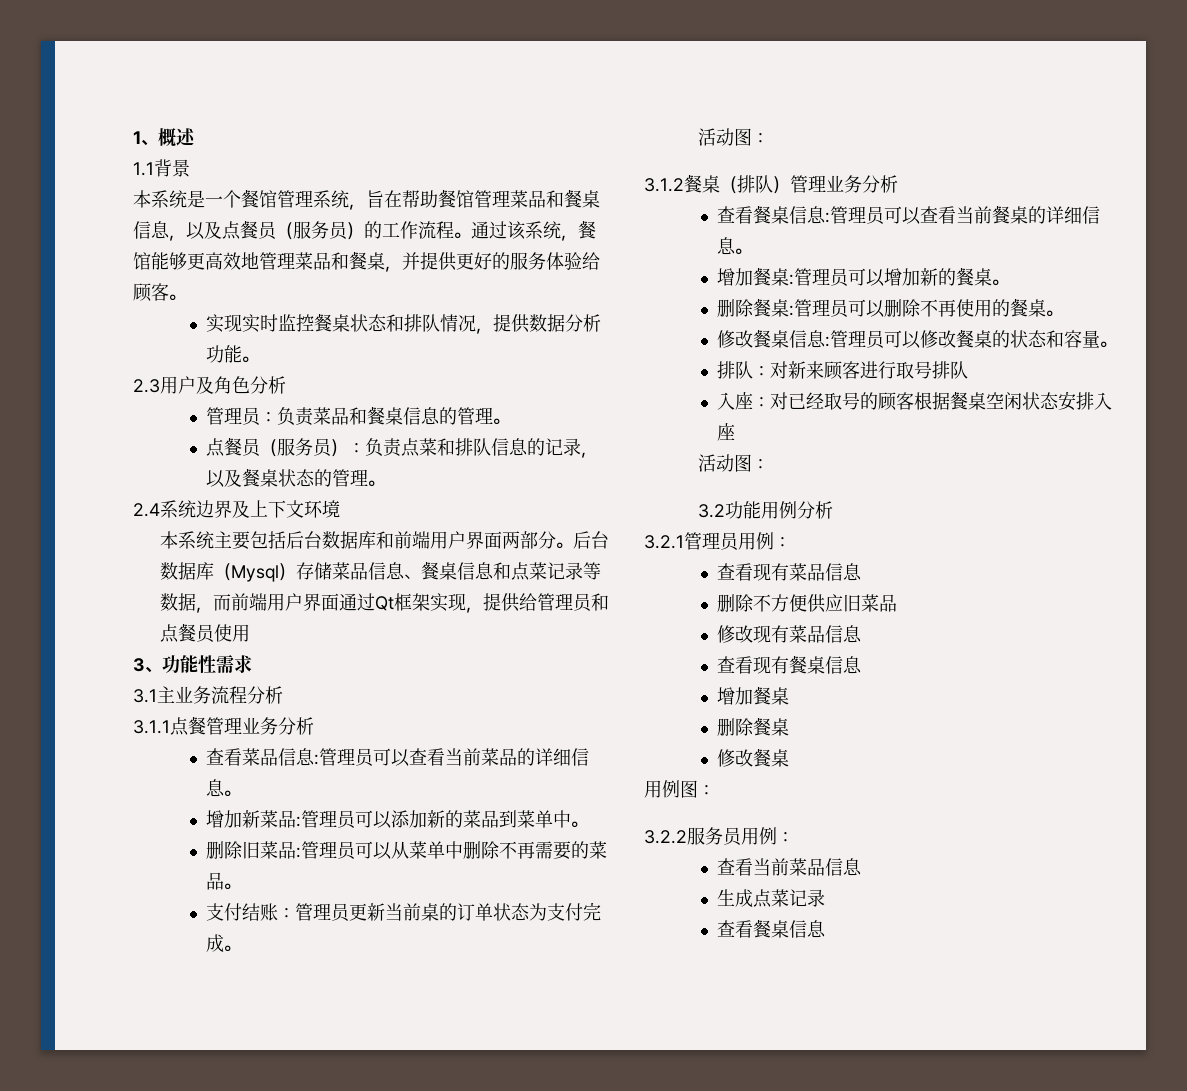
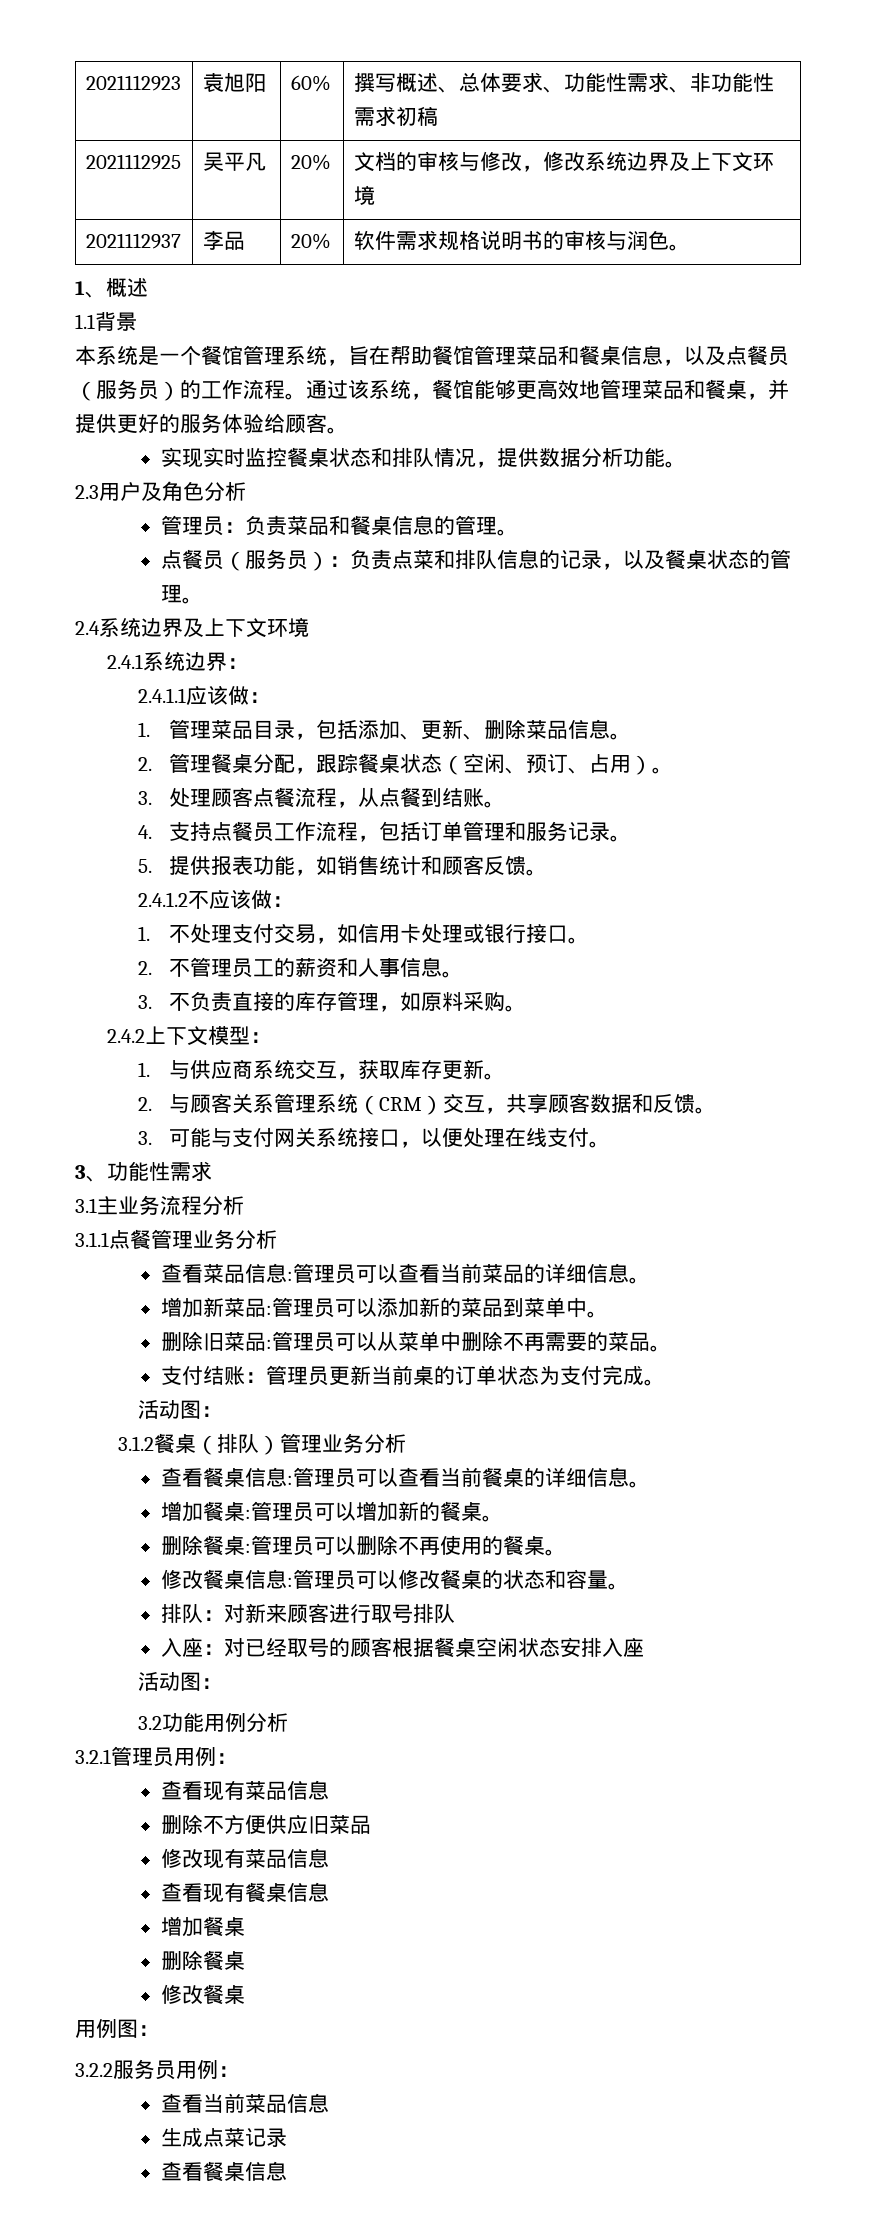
(133, 137) none -> [85,75,181,91] [202,73,266,92] [290,75,331,92] [353,72,774,93] [353,106,438,126] [85,154,181,170] [202,152,266,171] [290,154,331,171] [353,151,774,172] [353,185,375,205] [85,233,181,249] [202,230,245,250] [290,233,331,250] [353,230,690,251] 2021112923 | 袁旭阳 | 60% | 撰写概述、总体要求、功能性需求、非功能性需求初稿 // 2021112925 | 吴平凡 | 20% | 文档的审核与修改，修改系统边界及上下文环境 // 2021112937 | 李品 | 20% | 软件需求规格说明书的审核与润色。 //
[159,531,609,550] [159,561,601,582] [159,593,609,613] [159,623,250,643] 本系统主要包括后台数据库和前端用户界面两部分。后台数据库（Mysql）存储菜品信息、餐桌信息和点菜记录等数据，而前端用户界面通过Qt框架实现，提供给管理员和点餐员使用 -> [106,652,248,671] [137,685,270,705] [137,719,632,740] [137,753,674,775] [137,787,506,808] [137,821,632,842] [137,855,548,876] [137,889,293,909] [137,923,590,944] [137,957,464,978] [137,991,527,1012] [106,1026,271,1046] [137,1059,506,1080] [137,1093,717,1115] [137,1127,611,1148] 2.4.1系统边界： // 2.4.1.1应该做： // 1.管理菜品目录，包括添加、更新、删除菜品信息。 // 2.管理餐桌分配，跟踪餐桌状态（空闲、预订、占用）。 // 3.处理顾客点餐流程，从点餐到结账。 // 4.支持点餐员工作流程，包括订单管理和服务记录。 // 5.提供报表功能，如销售统计和顾客反馈。 // 2.4.1.2不应该做： // 1.不处理支付交易，如信用卡处理或银行接口。 // 2.不管理员工的薪资和人事信息。 // 3.不负责直接的库存管理，如原料采购。 // 2.4.2上下文模型： // 1.与供应商系统交互，获取库存更新。 // 2.与顾客关系管理系统（CRM）交互，共享顾客数据和反馈。 // 3.可能与支付网关系统接口，以便处理在线支付。

